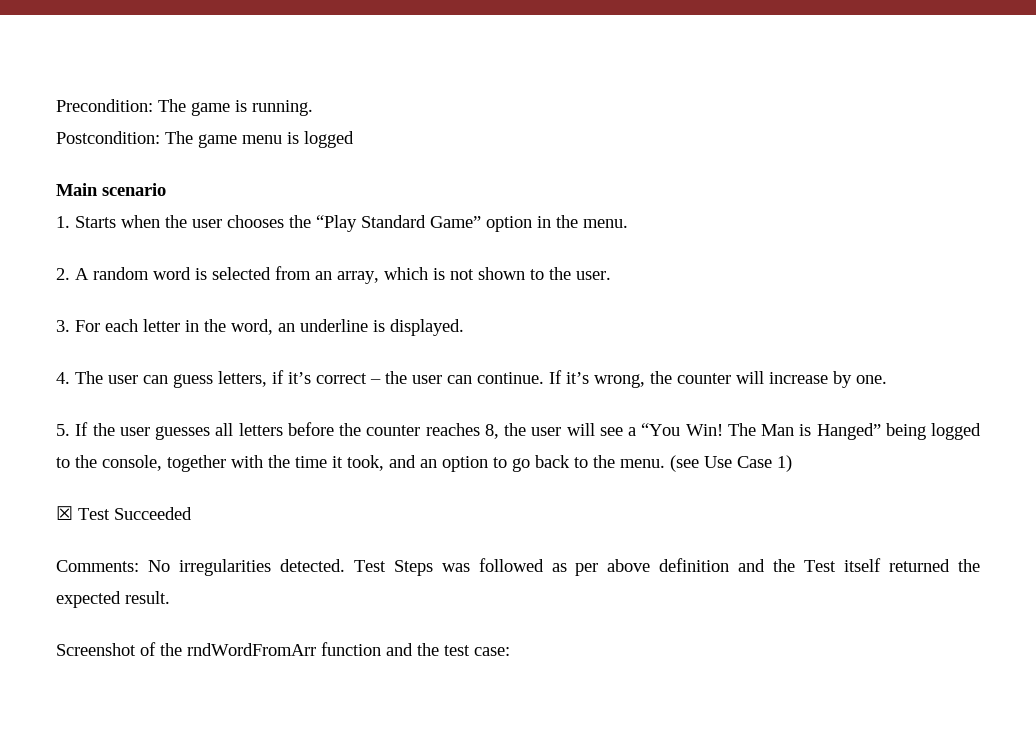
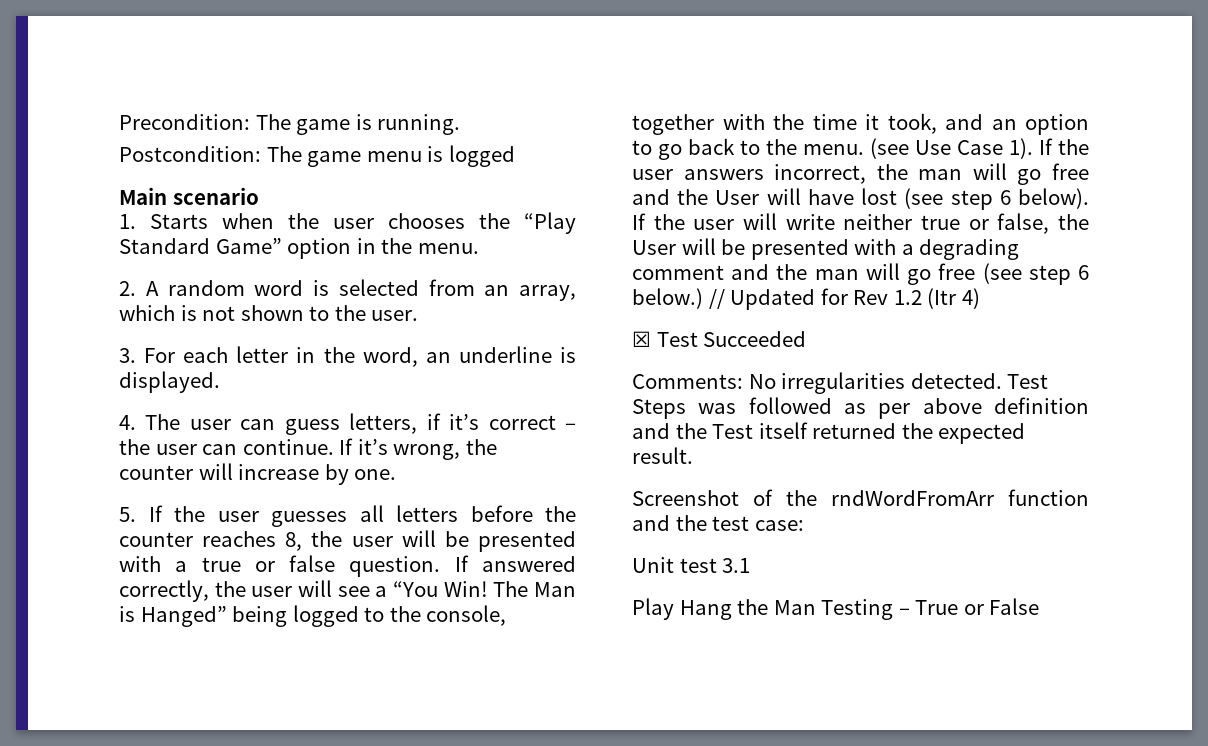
(595, 429) none -> [444,531,576,552] [119,555,576,577] [119,580,332,602] be presented with a true or false question. If answered correctly, the user will
[777,455,792,472] 1) -> [1009,138,1089,159] [632,163,1089,185] [632,188,1089,210] [632,213,1089,234] [632,238,1020,260] [632,263,1089,285] [632,288,980,310] 1). If the user answers incorrect, the man will go free and the User will have lost (see step 6 below). If the user will write neither true or false, the User will be presented with a degrading comment and the man will go free (see step 6 below.) // Updated for Rev 1.2 (Itr 4)
(510, 651) none -> [632,557,751,573] [632,598,1040,620] // Unit test 3.1 // Play Hang the Man Testing – True or False

